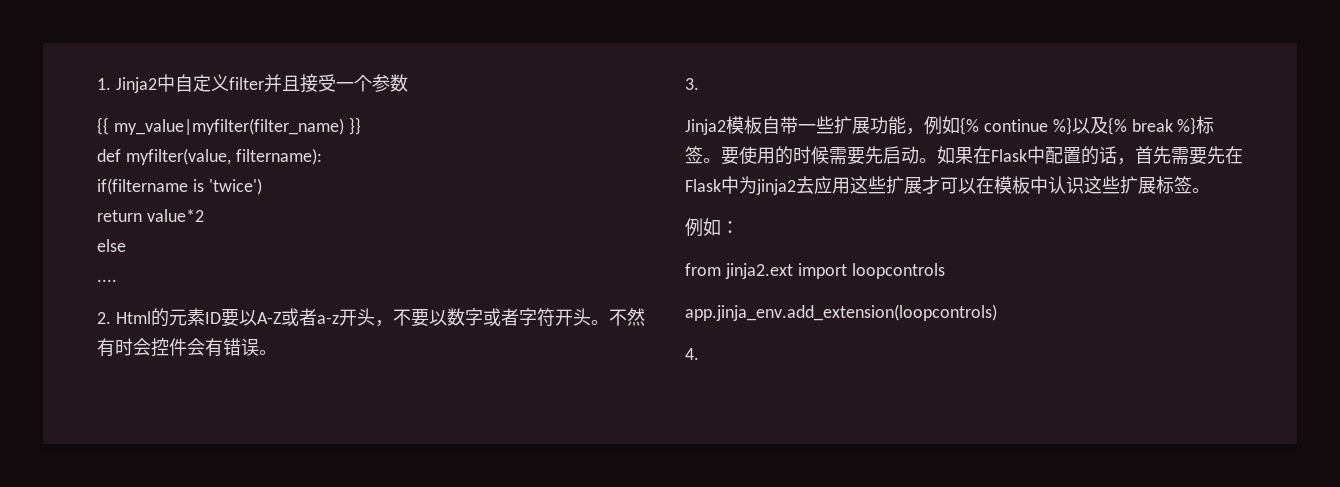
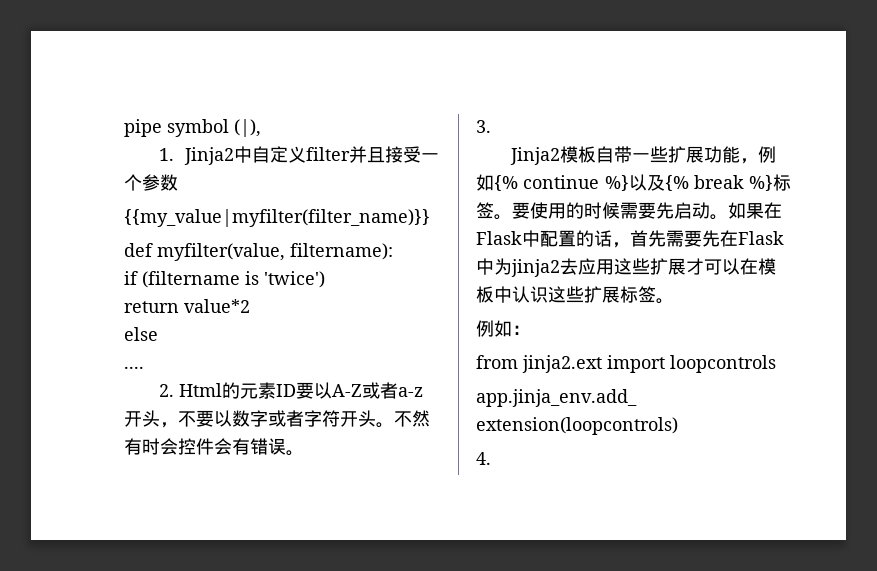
(97, 84) none -> [124,119,261,137] pipe symbol (|), //
[97,117,361,135] {{ my_value|myfilter(filter_name) }} -> [124,209,430,227] {{my_value|myfilter(filter_name)}}
[97,178,188,195] if(filtername -> [124,271,240,288] if (filtername

